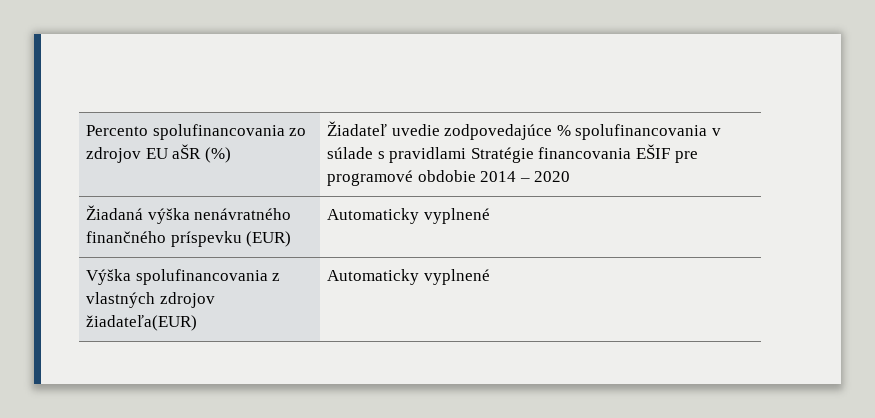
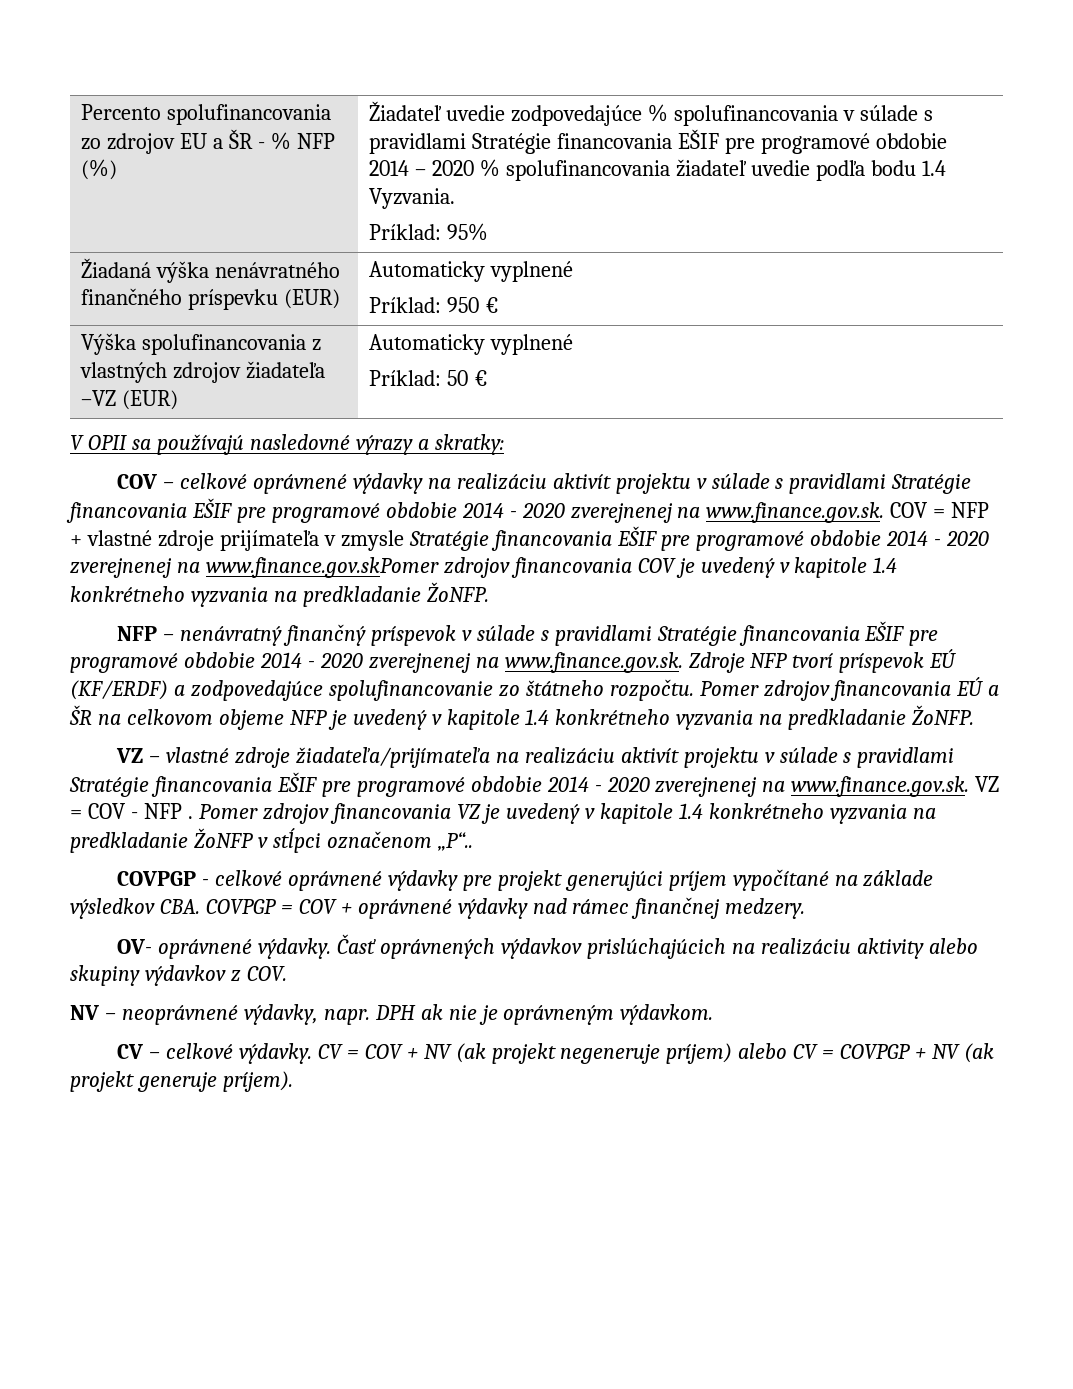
[172,144,202,159] aŠR -> [212,129,335,150] a ŠR - % NFP
(571, 176) none -> [479,159,946,181] [369,188,456,209] [369,223,489,241] % spolufinancovania žiadateľ uvedie podľa bodu 1.4 Vyzvania. // Príklad: 95%
(490, 216) none -> [369,297,500,313] // Príklad: 950 €
[85,315,197,331] [326,269,490,285] žiadateľa(EUR) | Automaticky vyplnené -> [246,361,326,379] [81,390,179,410] [369,334,574,355] [369,370,489,386] [70,434,504,455] [117,473,972,494] [66,498,990,523] [70,526,990,551] [70,557,898,578] [70,582,489,607] [117,621,939,646] [70,649,957,673] [70,677,1000,701] [69,705,975,730] [116,747,955,768] [69,772,1000,797] [70,803,937,824] [70,828,473,853] [117,869,934,891] [70,897,806,919] [117,934,978,959] [70,965,287,986] [70,1004,714,1025] [117,1043,994,1064] [70,1071,293,1092] žiadateľa –VZ (EUR) | Automaticky vyplnené // Príklad: 50 € // V OPII sa používajú nasledovné výrazy a skratky: // COV – celkové oprávnené výdavky na realizáciu aktivít projektu v súlade s pravidlami Stratégie financovania EŠIF pre programové obdobie 2014 - 2020 zverejnenej na www.finance.gov.sk. COV = NFP + vlastné zdroje prijímateľa v zmysle Stratégie financovania EŠIF pre programové obdobie 2014 - 2020 zverejnenej na www.finance.gov.skPomer zdrojov financovania COV je uvedený v kapitole 1.4 konkrétneho vyzvania na predkladanie ŽoNFP. // NFP – nenávratný finančný príspevok v súlade s pravidlami Stratégie financovania EŠIF pre programové obdobie 2014 - 2020 zverejnenej na www.finance.gov.sk. Zdroje NFP tvorí príspevok EÚ (KF/ERDF) a zodpovedajúce spolufinancovanie zo štátneho rozpočtu. Pomer zdrojov financovania EÚ a ŠR na celkovom objeme NFP je uvedený v kapitole 1.4 konkrétneho vyzvania na predkladanie ŽoNFP. // VZ – vlastné zdroje žiadateľa/prijímateľa na realizáciu aktivít projektu v súlade s pravidlami Stratégie financovania EŠIF pre programové obdobie 2014 - 2020 zverejnenej na www.finance.gov.sk. VZ = COV - NFP . Pomer zdrojov financovania VZ je uvedený v kapitole 1.4 konkrétneho vyzvania na predkladanie ŽoNFP v stĺpci označenom „P“.. // COVPGP - celkové oprávnené výdavky pre projekt generujúci príjem vypočítané na základe výsledkov CBA. COVPGP = COV + oprávnené výdavky nad rámec finančnej medzery. // OV- oprávnené výdavky. Časť oprávnených výdavkov prislúchajúcich na realizáciu aktivity alebo skupiny výdavkov z COV. // NV – neoprávnené výdavky, napr. DPH ak nie je oprávneným výdavkom. // CV – celkové výdavky. CV = COV + NV (ak projekt negeneruje príjem) alebo CV = COVPGP + NV (ak projekt generuje príjem).

